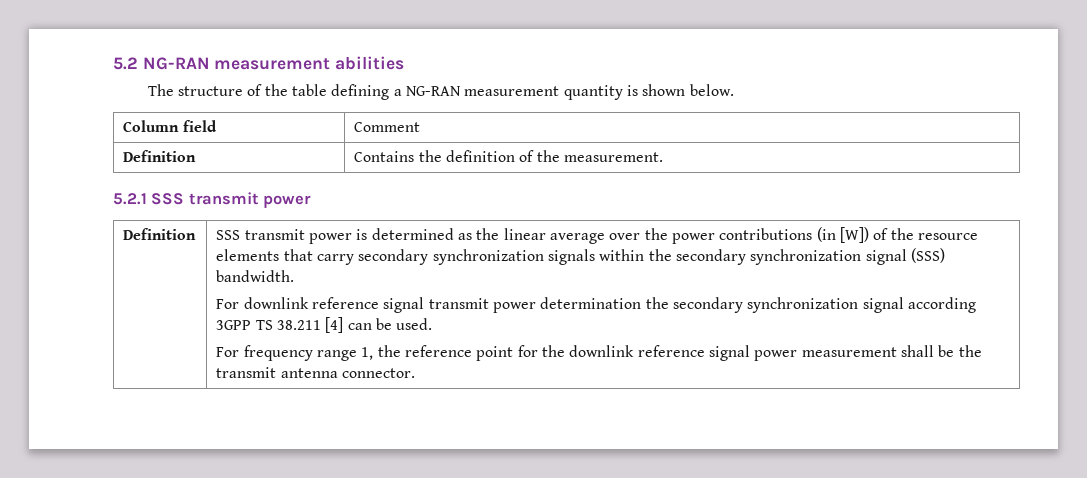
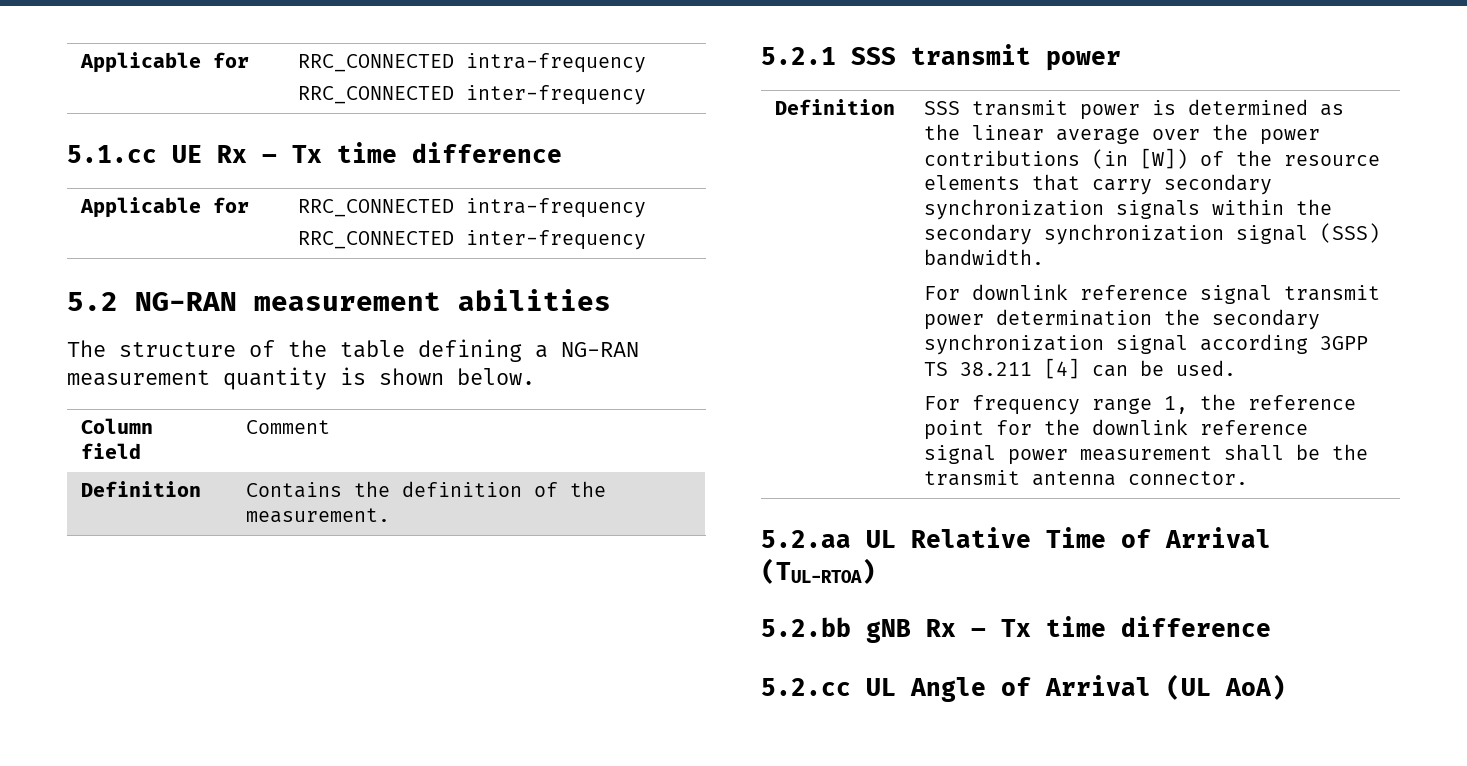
(113, 63) none -> [80,52,250,73] [298,53,647,73] [298,85,647,105] [67,142,562,163] [80,197,250,218] [298,198,647,218] [298,230,647,250] Applicable for | RRC_CONNECTED intra-frequency // RRC_CONNECTED inter-frequency // 5.1.cc UE Rx – Tx time difference // Applicable for | RRC_CONNECTED intra-frequency // RRC_CONNECTED inter-frequency //
(416, 373) none -> [761,527,1271,548] [761,558,876,584] [761,616,1271,643] [761,674,1286,702] // 5.2.aa UL Relative Time of Arrival (TUL-RTOA) // 5.2.bb gNB Rx – Tx time difference // 5.2.cc UL Angle of Arrival (UL AoA)

